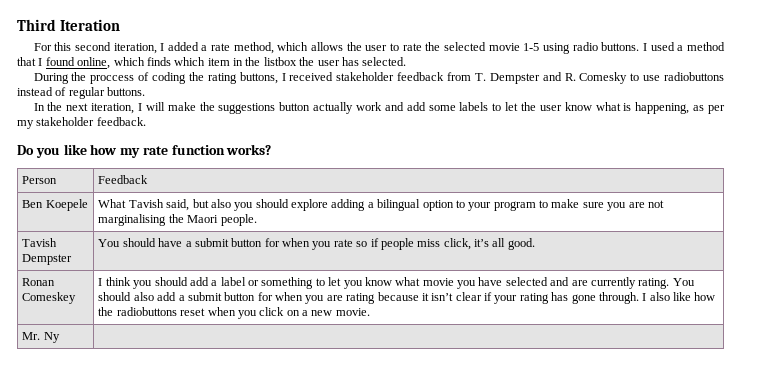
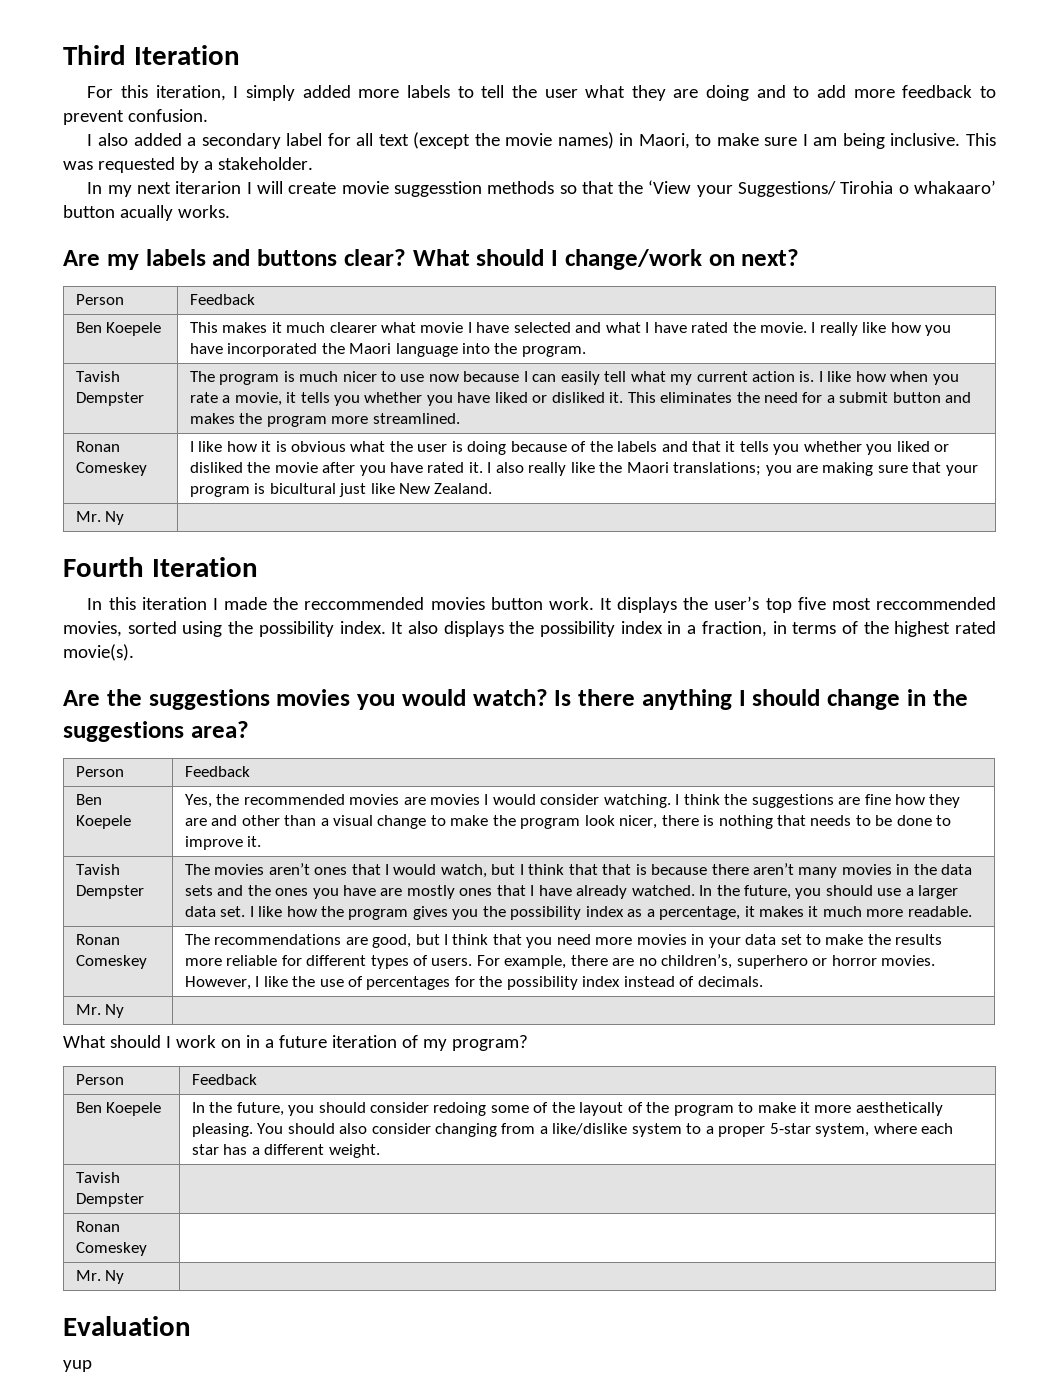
[74,42,726,54] [17,57,407,69] [33,72,725,84] [17,87,146,99] [33,102,725,114] [17,117,146,129] [17,144,272,158] [22,176,58,184] [98,175,149,184] [22,199,88,211] [98,199,664,211] [98,214,257,226] [22,238,58,247] [22,254,73,265] [98,238,535,250] [22,278,56,286] [22,292,77,304] [98,277,695,289] [98,292,716,304] [98,307,370,319] [22,332,60,343] second iteration, I added a rate method, which allows the user to rate the selected movie 1-5 using radio buttons. I used a method that I found online, which finds which item in the listbox the user has selected. // During the proccess of coding the rating buttons, I received stakeholder feedback from T. Dempster and R. Comesky to use radiobuttons instead of regular buttons. // In the next iteration, I will make the suggestions button actually work and add some labels to let the user know what is happening, as per my stakeholder feedback. // Do you like how my rate function works? // Person | Feedback // Ben Koepele | What Tavish said, but also you should explore adding a bilingual option to your program to make sure you are not marginalising the Maori people. // Tavish Dempster | You should have a submit button for when you rate so if people miss click, it’s all good. // Ronan Comeskey | I think you should add a label or something to let you know what movie you have selected and are currently rating. You should also add a submit button for when you are rating because it isn’t clear if your rating has gone through. I also like how the radiobuttons reset when you click on a new movie. // Mr. Ny | -> [155,85,996,101] [63,109,208,125] [87,132,996,149] [63,157,313,173] [87,180,996,197] [63,205,230,221] [63,249,800,270] [75,294,124,305] [189,294,255,305] [75,322,162,336] [189,322,952,336] [189,343,586,357] [75,371,120,382] [75,392,144,406] [189,371,959,385] [189,392,972,406] [189,413,460,427] [75,441,120,452] [75,462,147,476] [189,441,950,455] [189,462,978,476] [189,483,493,497] [75,511,125,525] [63,557,258,577] [87,596,997,613] [63,621,997,637] [63,644,134,661] [63,689,968,710] [63,721,249,742] [75,766,124,777] [184,766,250,777] [75,794,102,805] [75,815,131,829] [184,794,961,808] [184,815,952,829] [184,836,262,850] [75,864,120,875] [75,885,144,899] [184,863,973,878] [184,885,959,899] [184,906,972,920] [75,934,120,945] [75,955,147,969] [184,934,943,948] [184,954,935,969] [184,976,763,990] [75,1004,125,1018] [63,1035,528,1051] [75,1074,124,1085] [191,1074,257,1085] [75,1102,162,1116] [191,1102,943,1116] [191,1123,953,1137] [191,1144,380,1158] [75,1172,120,1183] [75,1193,144,1207] [75,1221,120,1232] [75,1242,147,1256] [75,1270,125,1284] [63,1316,191,1336] [63,1360,92,1372] iteration, I simply added more labels to tell the user what they are doing and to add more feedback to prevent confusion. // I also added a secondary label for all text (except the movie names) in Maori, to make sure I am being inclusive. This was requested by a stakeholder. // In my next iterarion I will create movie suggesstion methods so that the ‘View your Suggestions/ Tirohia o whakaaro’ button acually works. // Are my labels and buttons clear? What should I change/work on next? // Person | Feedback // Ben Koepele | This makes it much clearer what movie I have selected and what I have rated the movie. I really like how you have incorporated the Maori language into the program. // Tavish Dempster | The program is much nicer to use now because I can easily tell what my current action is. I like how when you rate a movie, it tells you whether you have liked or disliked it. This eliminates the need for a submit button and makes the program more streamlined. // Ronan Comeskey | I like how it is obvious what the user is doing because of the labels and that it tells you whether you liked or disliked the movie after you have rated it. I also really like the Maori translations; you are making sure that your program is bicultural just like New Zealand. // Mr. Ny | // Fourth Iteration // In this iteration I made the reccommended movies button work. It displays the user’s top five most reccommended movies, sorted using the possibility index. It also displays the possibility index in a fraction, in terms of the highest rated movie(s). // Are the suggestions movies you would watch? Is there anything I should change in the suggestions area? // Person | Feedback // Ben Koepele | Yes, the recommended movies are movies I would consider watching. I think the suggestions are fine how they are and other than a visual change to make the program look nicer, there is nothing that needs to be done to improve it. // Tavish Dempster | The movies aren’t ones that I would watch, but I think that that is because there aren’t many movies in the data sets and the ones you have are mostly ones that I have already watched. In the future, you should use a larger data set. I like how the program gives you the possibility index as a percentage, it makes it much more readable. // Ronan Comeskey | The recommendations are good, but I think that you need more movies in your data set to make the results more reliable for different types of users. For example, there are no children’s, superhero or horror movies. However, I like the use of percentages for the possibility index instead of decimals. // Mr. Ny | // What should I work on in a future iteration of my program? // Person | Feedback // Ben Koepele | In the future, you should consider redoing some of the layout of the program to make it more aesthetically pleasing. You should also consider changing from a like/dislike system to a proper 5-star system, where each star has a different weight. // Tavish Dempster | // Ronan Comeskey | // Mr. Ny | // Evaluation // yup

